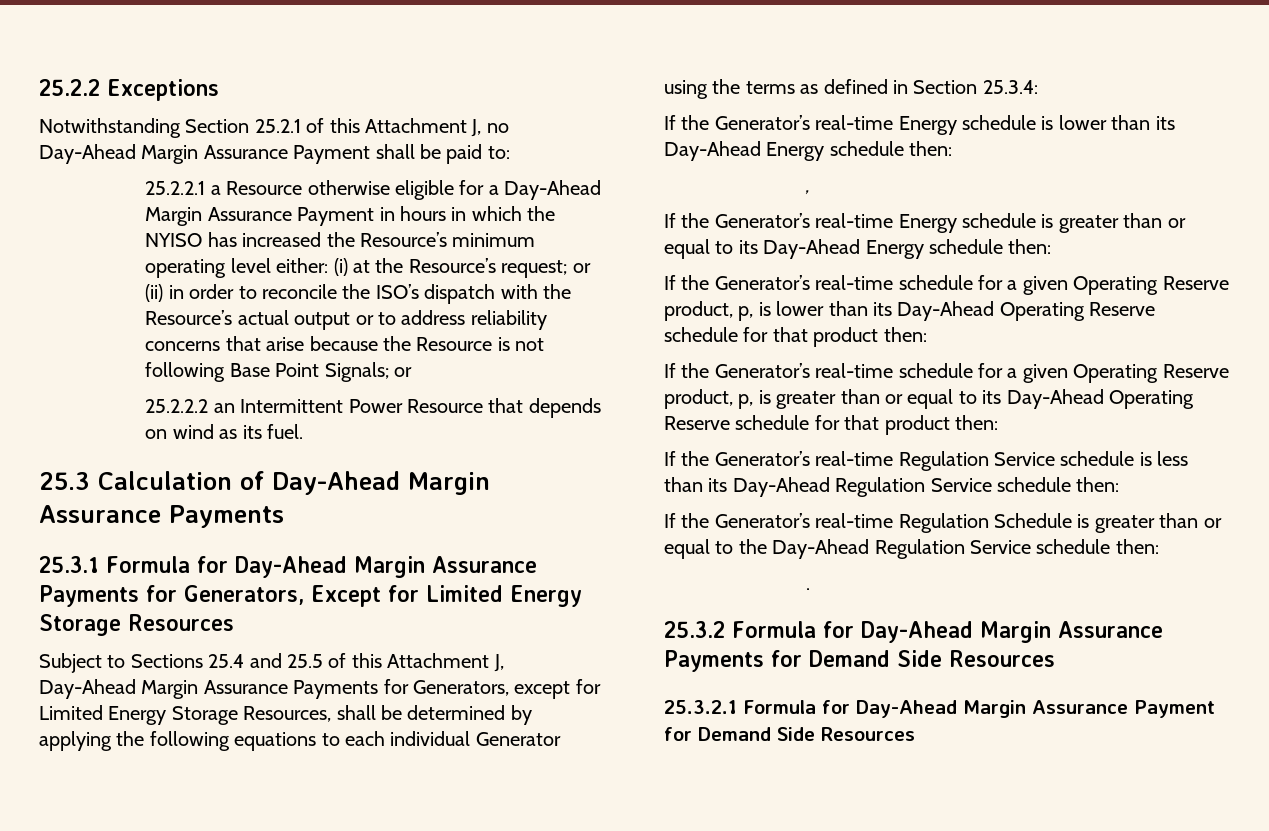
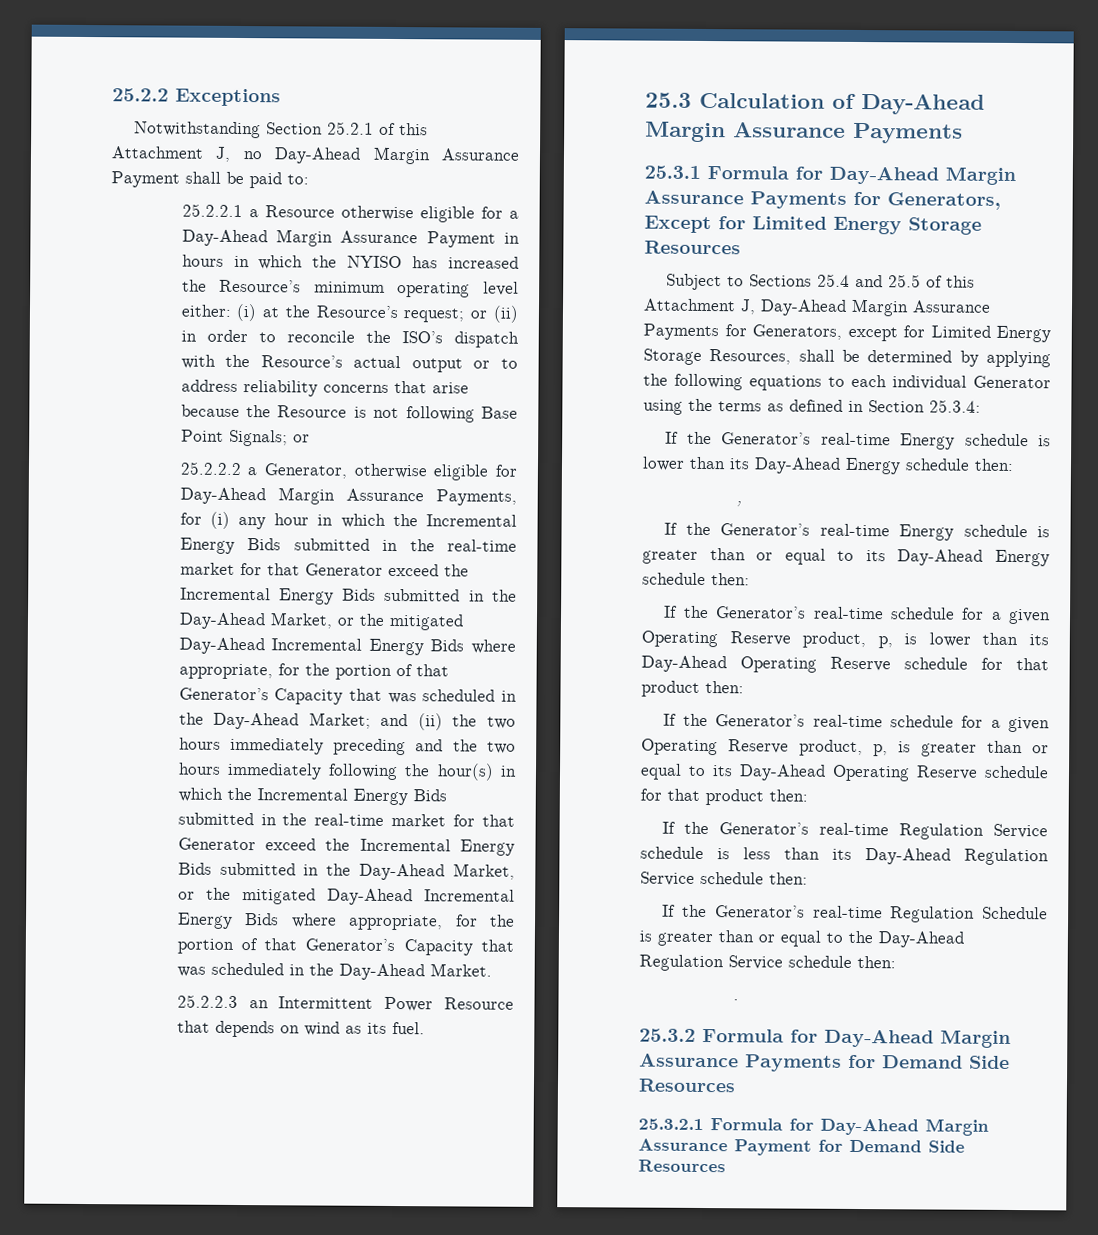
(209, 406) none -> [247,463,517,481] [179,487,517,506] [179,511,517,530] [179,537,517,554] [179,562,469,577] [179,587,517,605] [178,612,464,631] [178,637,516,656] [178,663,449,680] [178,687,517,705] [178,712,516,731] [178,737,516,756] [177,762,517,781] [177,787,447,806] [177,812,515,827] [177,837,515,856] [177,862,515,881] [177,887,515,906] [176,912,515,931] [176,938,514,956] [176,962,492,981] [176,994,238,1008] a Generator, otherwise eligible for Day-Ahead Margin Assurance Payments, for (i) any hour in which the Incremental Energy Bids submitted in the real-time market for that Generator exceed the Incremental Energy Bids submitted in the Day-Ahead Market, or the mitigated Day-Ahead Incremental Energy Bids where appropriate, for the portion of that Generator’s Capacity that was scheduled in the Day-Ahead Market; and (ii) the two hours immediately preceding and the two hours immediately following the hour(s) in which the Incremental Energy Bids submitted in the real-time market for that Generator exceed the Incremental Energy Bids submitted in the Day-Ahead Market, or the mitigated Day-Ahead Incremental Energy Bids where appropriate, for the portion of that Generator’s Capacity that was scheduled in the Day-Ahead Market. // 25.2.2.3

